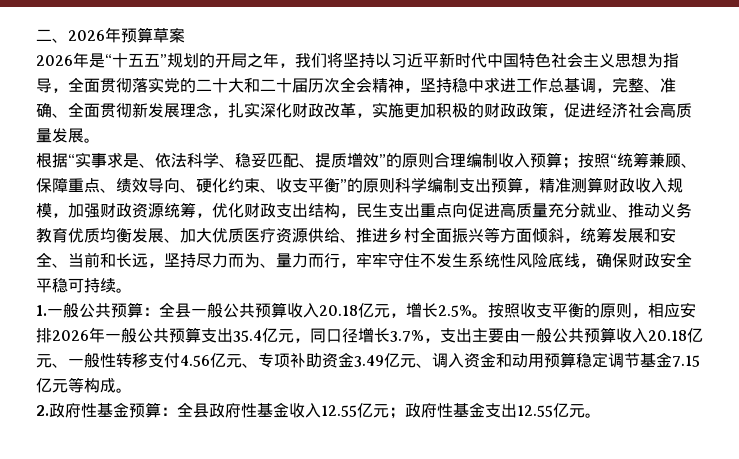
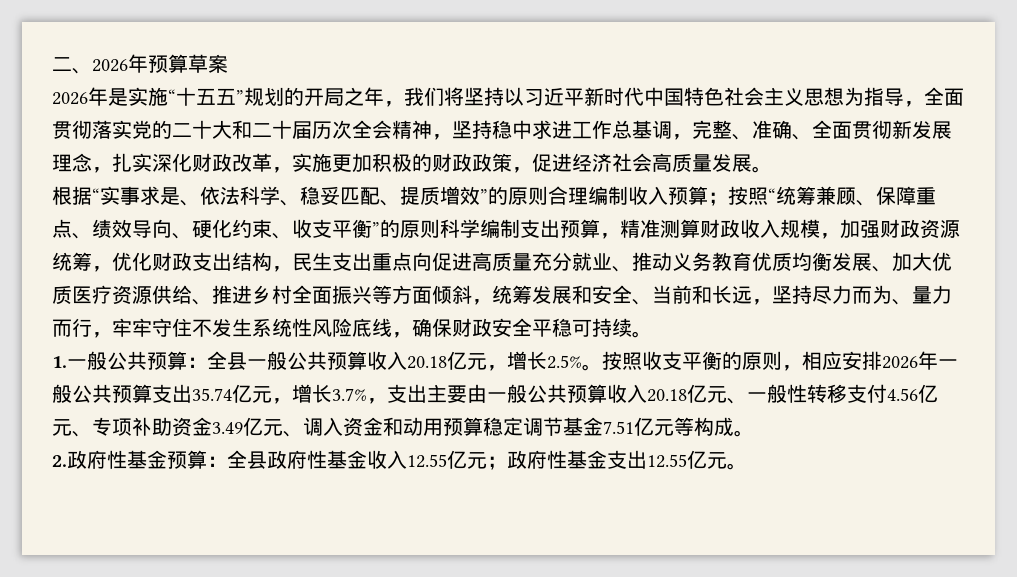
(105, 60) none -> [128,87,168,106] 实施
[233,328,358,343] 35.4亿元，同口径 -> [192,384,292,404] 35.74亿元，
[672,355,700,367] 7.15 -> [603,421,634,434] 7.51

